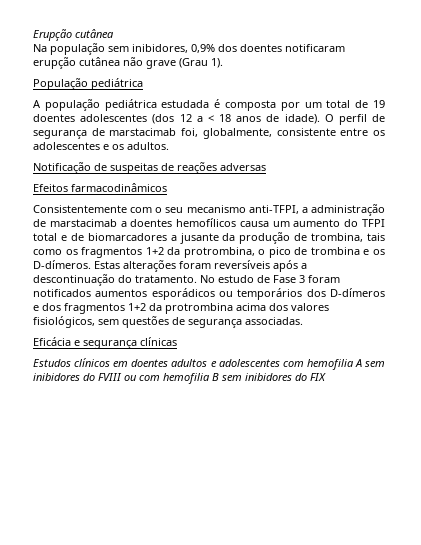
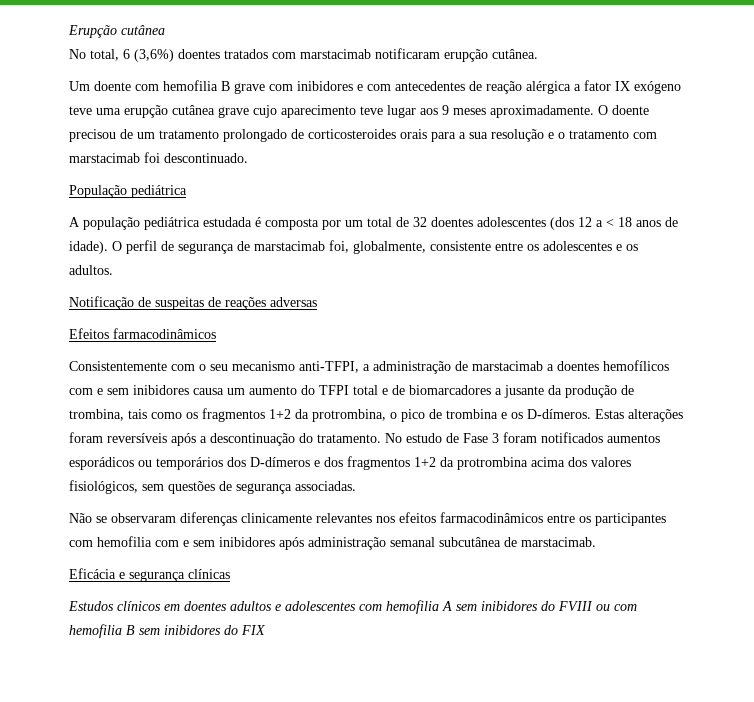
[33,43,345,55] [33,57,223,69] Na população sem inibidores, 0,9% dos doentes notificaram erupção cutânea não grave (Grau 1). -> [69,48,538,62] [69,80,681,94] [69,105,649,118] [69,129,657,142] [69,152,248,163] No total, 6 (3,6%) doentes tratados com marstacimab notificaram erupção cutânea. // Um doente com hemofilia B grave com inibidores e com antecedentes de reação alérgica a fator IX exógeno teve uma erupção cutânea grave cujo aparecimento teve lugar aos 9 meses aproximadamente. O doente precisou de um tratamento prolongado de corticosteroides orais para a sua resolução e o tratamento com marstacimab foi descontinuado.
[373,100,386,108] 19 -> [413,217,427,227] 32
(237, 222) none -> [69,385,189,395] com e sem inibidores
(303, 321) none -> [69,512,666,526] [69,536,596,550] // Não se observaram diferenças clinicamente relevantes nos efeitos farmacodinâmicos entre os participantes com hemofilia com e sem inibidores após administração semanal subcutânea de marstacimab.

